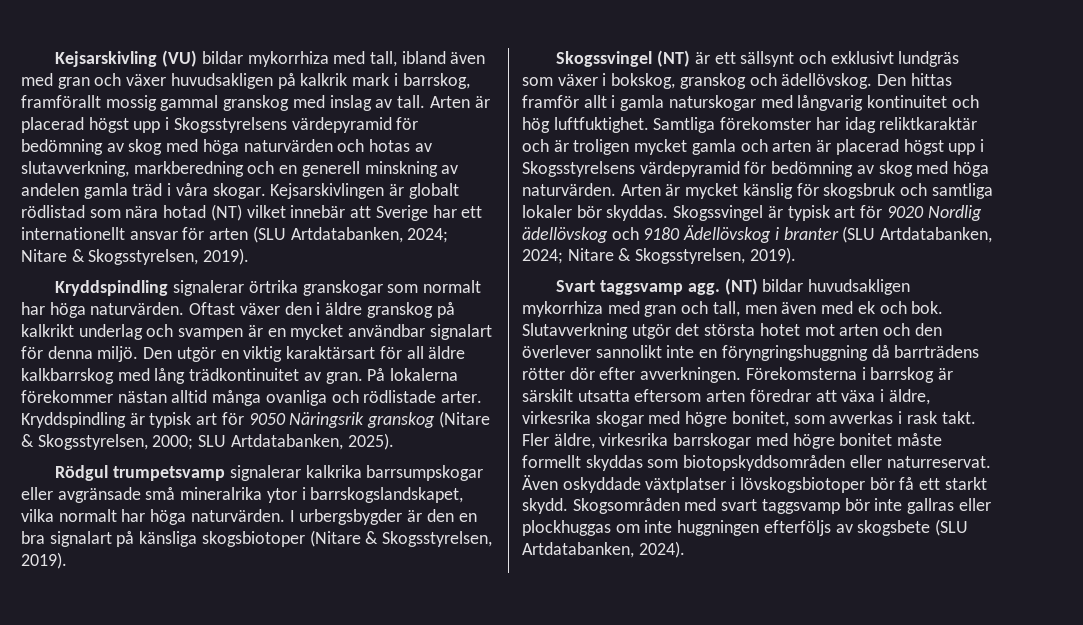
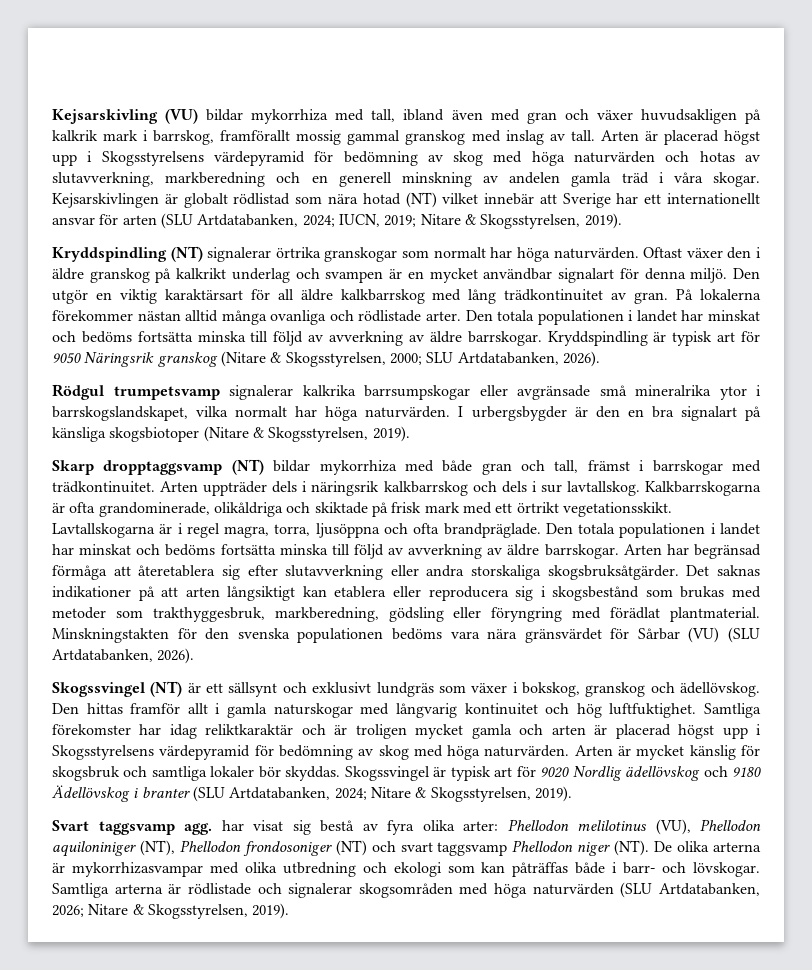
(449, 235) none -> [338,214,417,227] IUCN, 2019;
(169, 288) none -> [170,246,203,262] (NT)
(483, 397) none -> [465,310,760,325] [52,331,542,346] Den totala populationen i landet har minskat och bedöms fortsätta minska till följd av avverkning av äldre barrskogar.
[347,433,394,450] 2025). -> [562,351,600,367] 2026).
(67, 560) none -> [52,459,761,475] [52,481,761,496] [52,502,672,517] [52,523,761,538] [52,544,761,559] [52,565,760,580] [52,586,761,601] [52,607,761,622] [52,627,761,643] [52,648,195,664] // Skarp dropptaggsvamp (NT) bildar mykorrhiza med både gran och tall, främst i barrskogar med trädkontinuitet. Arten uppträder dels i näringsrik kalkbarrskog och dels i sur lavtallskog. Kalkbarrskogarna är ofta grandominerade, olikåldriga och skiktade på frisk mark med ett örtrikt vegetationsskikt. Lavtallskogarna är i regel magra, torra, ljusöppna och ofta brandpräglade. Den totala populationen i landet har minskat och bedöms fortsätta minska till följd av avverkning av äldre barrskogar. Arten har begränsad förmåga att återetablera sig efter slutavverkning eller andra storskaliga skogsbruksåtgärder. Det saknas indikationer på att arten långsiktigt kan etablera eller reproducera sig i skogsbestånd som brukas med metoder som trakthyggesbruk, markberedning, gödsling eller föryngring med förädlat plantmaterial. Minskningstakten för den svenska populationen bedöms vara nära gränsvärdet för Sårbar (VU) (SLU Artdatabanken, 2026).
[724,278,910,295] [522,301,944,317] [522,323,942,339] [522,345,980,361] [522,367,954,383] [522,389,930,405] [522,411,976,427] [522,433,943,449] [522,455,991,471] [522,475,987,493] [522,498,991,514] [522,519,969,536] [522,541,685,558] (NT) bildar huvudsakligen mykorrhiza med gran och tall, men även med ek och bok. Slutavverkning utgör det största hotet mot arten och den överlever sannolikt inte en föryngringshuggning då barrträdens rötter dör efter avverkningen. Förekomsterna i barrskog är särskilt utsatta eftersom arten föredrar att växa i äldre, virkesrika skogar med högre bonitet, som avverkas i rask takt. Fler äldre, virkesrika barrskogar med högre bonitet måste formellt skyddas som biotopskyddsområden eller naturreservat. Även oskyddade växtplatser i lövskogsbiotoper bör få ett starkt skydd. Skogsområden med svart taggsvamp bör inte gallras eller plockhuggas om inte huggningen efterföljs av skogsbete (SLU Artdatabanken, 2024). -> [221,819,761,835] [52,840,761,857] [52,862,761,877] [52,882,760,898] [52,903,290,919] har visat sig bestå av fyra olika arter: Phellodon melilotinus (VU), Phellodon aquiloniniger (NT), Phellodon frondosoniger (NT) och svart taggsvamp Phellodon niger (NT). De olika arterna är mykorrhizasvampar med olika utbredning och ekologi som kan påträffas både i barr- och lövskogar. Samtliga arterna är rödlistade och signalerar skogsområden med höga naturvärden (SLU Artdatabanken, 2026; Nitare & Skogsstyrelsen, 2019).

